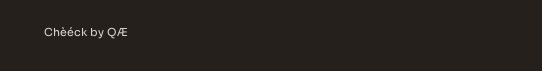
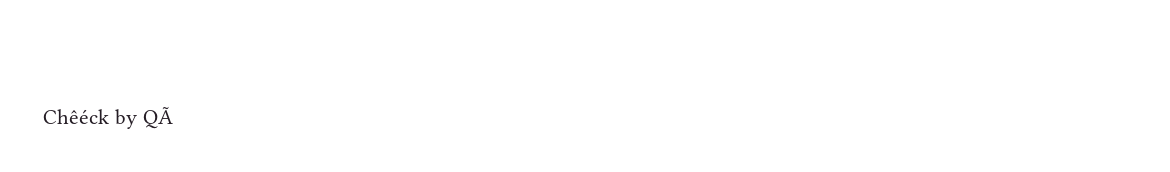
[44,27,128,39] Chèéck by QÆ -> [43,106,173,129] Chêéck by QÃ

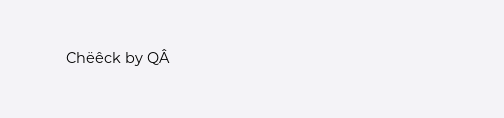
[43,106,173,129] Chêéck by QÃ -> [66,49,170,66] Chëêck by QÂ

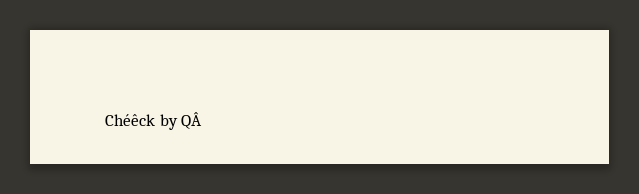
[66,52,121,63] Chëêck -> [105,114,155,126] Chéêck

